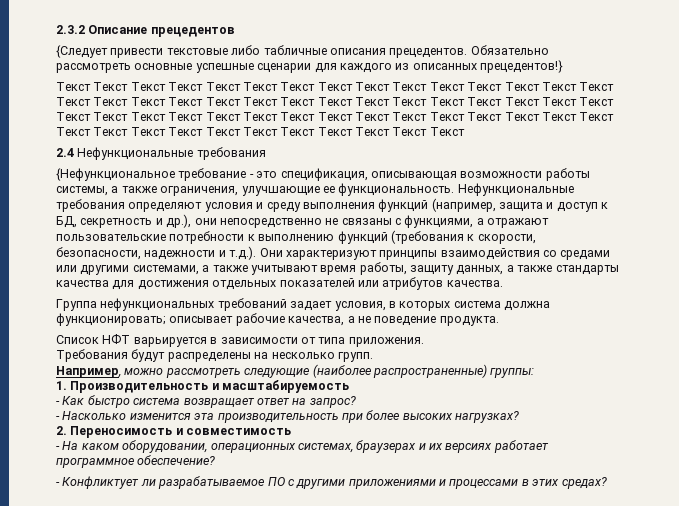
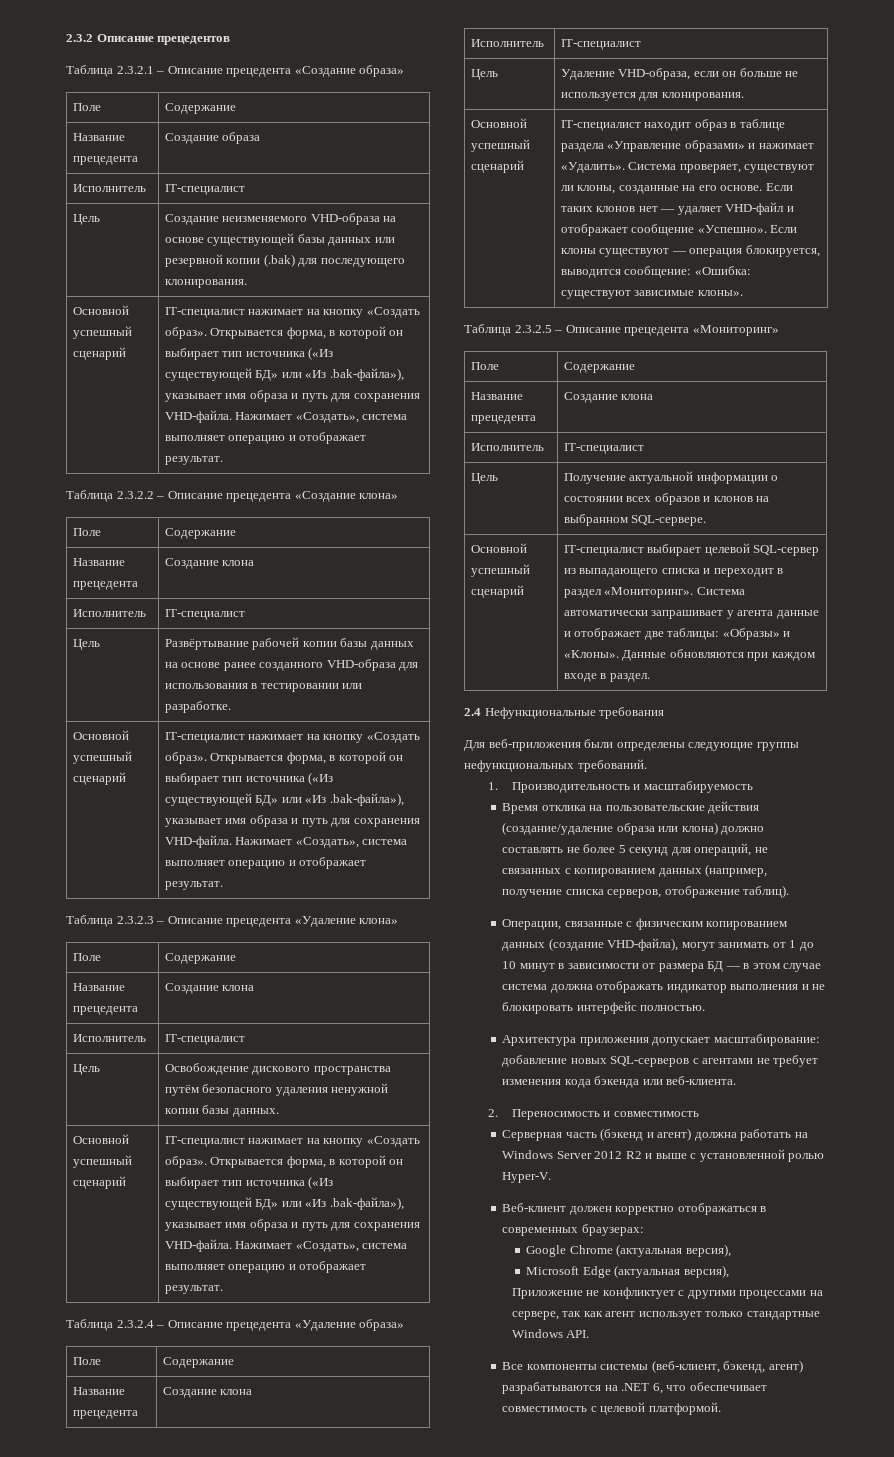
[56,45,549,58] [56,60,563,73] [56,82,615,91] [56,97,615,106] [56,112,615,121] [56,127,465,136] [56,147,266,160] [56,168,590,181] [56,183,574,196] [56,198,609,212] [56,214,550,228] [56,230,536,244] [56,246,611,260] [56,262,619,275] [56,277,503,290] [56,298,550,311] [56,313,499,326] [56,334,424,347] [56,349,373,362] [56,364,535,378] [56,380,350,393] [56,395,356,408] [56,410,519,423] [56,426,292,438] [56,440,549,453] [56,455,216,468] [56,476,607,489] {Следует привести текстовые либо табличные описания прецедентов. Обязательно рассмотреть основные успешные сценарии для каждого из описанных прецедентов!} // Текст Текст Текст Текст Текст Текст Текст Текст Текст Текст Текст Текст Текст Текст Текст Текст Текст Текст Текст Текст Текст Текст Текст Текст Текст Текст Текст Текст Текст Текст Текст Текст Текст Текст Текст Текст Текст Текст Текст Текст Текст Текст Текст Текст Текст Текст Текст Текст Текст Текст Текст Текст Текст Текст Текст Текст // 2.4 Нефункциональные требования // {Нефункциональное требование - это спецификация, описывающая возможности работы системы, а также ограничения, улучшающие ее функциональность. Нефункциональные требования определяют условия и среду выполнения функций (например, защита и доступ к БД, секретность и др.), они непосредственно не связаны с функциями, а отражают пользовательские потребности к выполнению функций (требования к скорости, безопасности, надежности и т.д.). Они характеризуют принципы взаимодействия со средами или другими системами, а также учитывают время работы, защиту данных, а также стандарты качества для достижения отдельных показателей или атрибутов качества. // Группа нефункциональных требований задает условия, в которых система должна функционировать; описывает рабочие качества, а не поведение продукта. // Список НФТ варьируется в зависимости от типа приложения. // Требования будут распределены на несколько групп. // Например, можно рассмотреть следующие (наиболее распространенные) группы: // 1. Производительность и масштабируемость // - Как быстро система возвращает ответ на запрос? // - Насколько изменится эта производительность при более высоких нагрузках? // 2. Переносимость и совместимость // - На каком оборудовании, операционных системах, браузерах и их версиях работает программное обеспечение? // - Конфликтует ли разрабатываемое ПО с другими приложениями и процессами в этих средах? -> [66,65,405,77] [72,103,101,111] [164,103,236,114] [72,133,125,141] [72,156,138,165] [164,132,261,144] [72,184,146,192] [164,184,245,195] [72,214,100,225] [164,213,397,225] [164,233,395,246] [164,254,405,267] [164,279,247,288] [72,305,129,315] [72,326,132,339] [72,347,126,360] [164,307,420,318] [164,326,404,339] [164,347,334,360] [164,368,404,381] [164,390,420,402] [164,410,408,423] [164,432,367,444] [164,456,223,465] [66,490,399,502] [72,528,101,536] [164,528,236,539] [72,558,125,566] [72,581,138,590] [164,558,255,569] [72,609,146,617] [164,609,245,620] [72,639,100,650] [164,637,414,650] [164,659,419,671] [164,683,363,692] [164,701,231,713] [72,730,129,740] [72,751,132,764] [72,772,126,785] [164,732,420,743] [164,751,404,764] [164,772,334,785] [164,793,404,806] [164,815,420,827] [164,835,408,848] [164,857,367,869] [164,881,223,890] [66,915,399,927] [72,953,101,961] [164,953,236,964] [72,983,125,991] [72,1006,138,1015] [164,983,255,994] [72,1034,146,1042] [164,1034,245,1045] [72,1064,100,1075] [164,1063,391,1075] [164,1083,389,1096] [164,1105,279,1117] [72,1134,129,1144] [72,1155,132,1168] [72,1176,126,1189] [164,1136,420,1147] [164,1155,404,1168] [164,1176,334,1189] [164,1197,404,1210] [164,1219,420,1231] [164,1239,408,1252] [164,1261,367,1273] [164,1285,223,1294] [66,1319,405,1331] [72,1357,101,1365] [162,1357,234,1368] [72,1387,125,1395] [72,1410,138,1419] [162,1387,253,1398] [470,39,544,47] [560,39,641,50] [470,69,498,80] [560,68,799,80] [560,92,744,101] [470,118,527,128] [470,139,530,152] [470,160,524,173] [560,119,785,131] [560,140,814,152] [560,162,815,173] [560,183,793,194] [560,202,794,215] [560,224,798,236] [560,245,820,257] [560,266,751,278] [560,290,743,299] [464,324,779,336] [470,362,499,370] [563,362,635,373] [470,392,523,400] [470,415,536,424] [563,392,654,403] [470,443,544,451] [563,443,644,454] [470,473,498,484] [563,471,779,484] [563,493,770,505] [563,514,707,526] [470,543,527,553] [470,564,530,577] [470,585,524,598] [563,543,820,556] [563,568,784,577] [563,587,745,598] [563,610,819,619] [563,628,791,640] [563,649,815,661] [563,673,650,682] [464,707,665,719] [464,739,799,751] [464,759,647,772] [487,781,753,793] [502,801,760,814] [502,822,765,835] [502,843,768,856] [502,864,768,877] [502,885,790,898] [502,918,788,930] [502,938,814,951] [502,961,822,972] [502,981,826,993] [502,1001,706,1014] [502,1034,820,1046] [502,1055,819,1067] [502,1076,737,1088] [487,1109,699,1120] [502,1128,808,1141] [502,1149,825,1162] [502,1172,552,1183] [502,1203,767,1215] [502,1224,644,1236] [526,1244,731,1257] [526,1265,729,1278] [511,1287,823,1299] [511,1311,820,1320] [511,1329,590,1338] [502,1360,803,1373] [502,1382,767,1394] [502,1402,721,1415] Таблица 2.3.2.1 – Описание прецедента «Создание образа» // Поле | Содержание // Название прецедента | Создание образа // Исполнитель | IT-специалист // Цель | Создание неизменяемого VHD-образа на основе существующей базы данных или резервной копии (.bak) для последующего клонирования. // Основной успешный сценарий | IT-специалист нажимает на кнопку «Создать образ». Открывается форма, в которой он выбирает тип источника («Из существующей БД» или «Из .bak-файла»), указывает имя образа и путь для сохранения VHD-файла. Нажимает «Создать», система выполняет операцию и отображает результат. // Таблица 2.3.2.2 – Описание прецедента «Создание клона» // Поле | Содержание // Название прецедента | Создание клона // Исполнитель | IT-специалист // Цель | Развёртывание рабочей копии базы данных на основе ранее созданного VHD-образа для использования в тестировании или разработке. // Основной успешный сценарий | IT-специалист нажимает на кнопку «Создать образ». Открывается форма, в которой он выбирает тип источника («Из существующей БД» или «Из .bak-файла»), указывает имя образа и путь для сохранения VHD-файла. Нажимает «Создать», система выполняет операцию и отображает результат. // Таблица 2.3.2.3 – Описание прецедента «Удаление клона» // Поле | Содержание // Название прецедента | Создание клона // Исполнитель | IT-специалист // Цель | Освобождение дискового пространства путём безопасного удаления ненужной копии базы данных. // Основной успешный сценарий | IT-специалист нажимает на кнопку «Создать образ». Открывается форма, в которой он выбирает тип источника («Из существующей БД» или «Из .bak-файла»), указывает имя образа и путь для сохранения VHD-файла. Нажимает «Создать», система выполняет операцию и отображает результат. // Таблица 2.3.2.4 – Описание прецедента «Удаление образа» // Поле | Содержание // Название прецедента | Создание клона // Исполнитель | IT-специалист // Цель | Удаление VHD-образа, если он больше не используется для клонирования. // Основной успешный сценарий | IT-специалист находит образ в таблице раздела «Управление образами» и нажимает «Удалить». Система проверяет, существуют ли клоны, созданные на его основе. Если таких клонов нет — удаляет VHD-файл и отображает сообщение «Успешно». Если клоны существуют — операция блокируется, выводится сообщение: «Ошибка: существуют зависимые клоны». // Таблица 2.3.2.5 – Описание прецедента «Мониторинг» // Поле | Содержание // Название прецедента | Создание клона // Исполнитель | IT-специалист // Цель | Получение актуальной информации о состоянии всех образов и клонов на выбранном SQL-сервере. // Основной успешный сценарий | IT-специалист выбирает целевой SQL-сервер из выпадающего списка и переходит в раздел «Мониторинг». Система автоматически запрашивает у агента данные и отображает две таблицы: «Образы» и «Клоны». Данные обновляются при каждом входе в раздел. // 2.4 Нефункциональные требования // Для веб-приложения были определены следующие группы нефункциональных требований. // 1. Производительность и масштабируемость // Время отклика на пользовательские действия (создание/удаление образа или клона) должно составлять не более 5 секунд для операций, не связанных с копированием данных (например, получение списка серверов, отображение таблиц). // Операции, связанные с физическим копированием данных (создание VHD-файла), могут занимать от 1 до 10 минут в зависимости от размера БД — в этом случае система должна отображать индикатор выполнения и не блокировать интерфейс полностью. // Архитектура приложения допускает масштабирование: добавление новых SQL-серверов с агентами не требует изменения кода бэкенда или веб-клиента. // 2. Переносимость и совместимость // Серверная часть (бэкенд и агент) должна работать на Windows Server 2012 R2 и выше с установленной ролью Hyper-V. // Веб-клиент должен корректно отображаться в современных браузерах: // Google Chrome (актуальная версия), // Microsoft Edge (актуальная версия), // Приложение не конфликтует с другими процессами на сервере, так как агент использует только стандартные Windows API. // Все компоненты системы (веб-клиент, бэкенд, агент) разрабатываются на .NET 6, что обеспечивает совместимость с целевой платформой.

